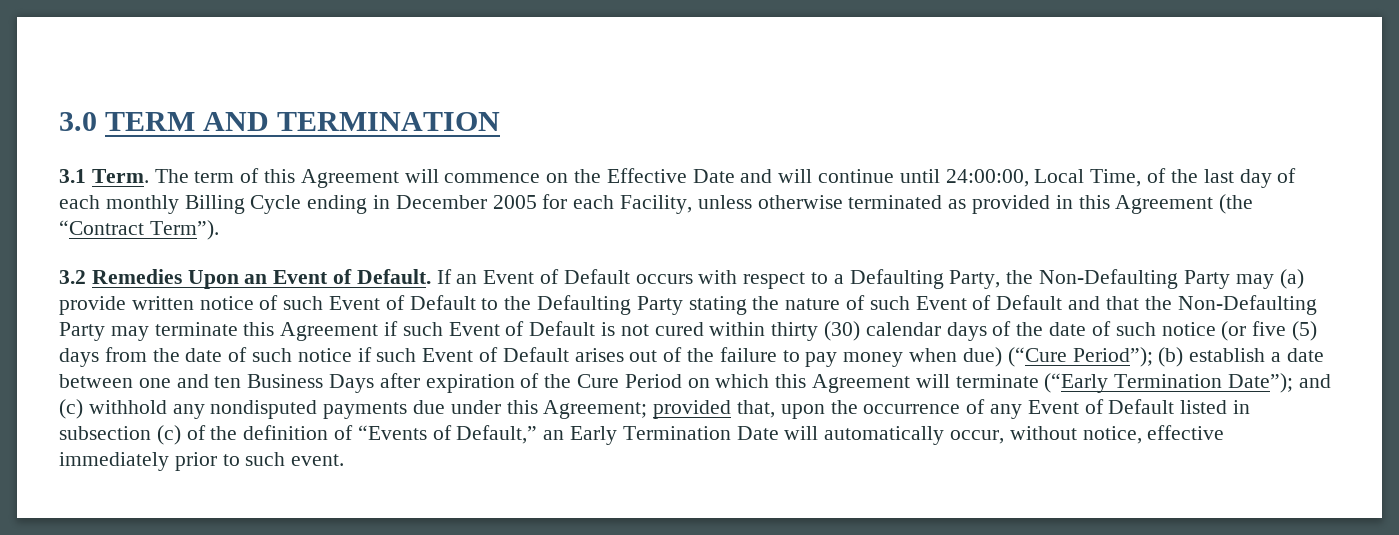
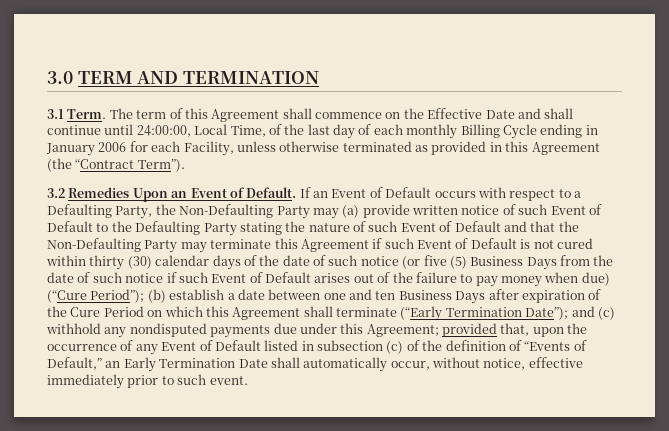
[404,169,439,183] will -> [282,108,312,119] shall
[778,169,813,183] will -> [544,108,574,119] shall
[395,195,537,209] December 2005 -> [46,142,127,156] January 2006
[59,348,99,367] days -> [470,256,557,270] Business Days
[915,374,950,388] will -> [303,306,333,317] shall
[784,426,819,440] will -> [270,357,300,368] shall

